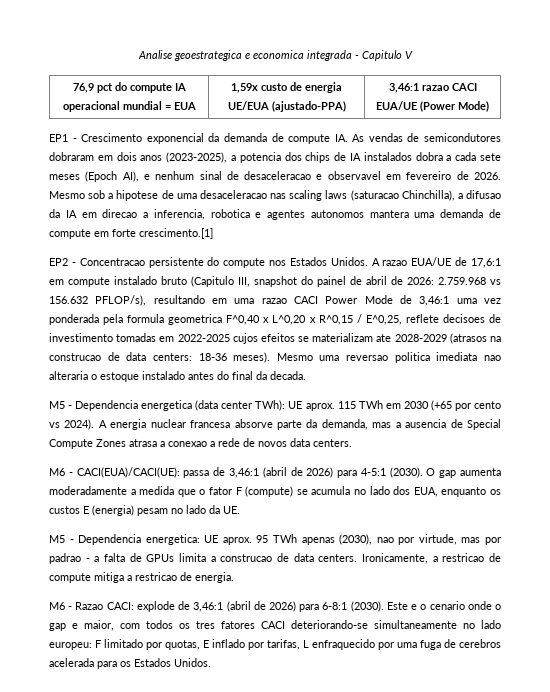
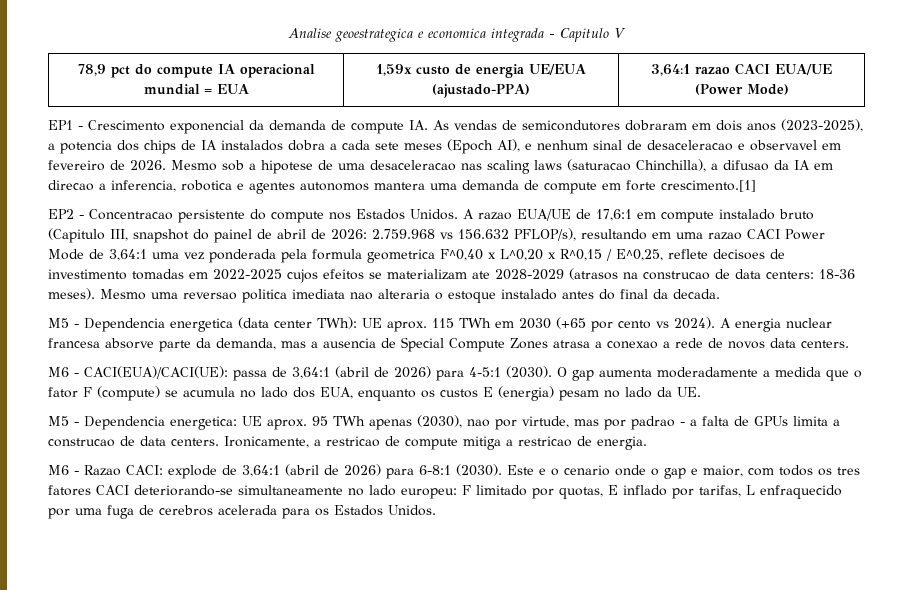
[72,83,94,93] 76,9 -> [78,64,106,76] 78,9
[388,83,419,93] 3,46:1 -> [650,64,690,76] 3,64:1
[419,296,450,306] 3,46:1 -> [109,249,147,261] 3,64:1
[228,468,259,478] 3,46:1 -> [292,367,330,379] 3,64:1
[193,602,224,612] 3,46:1 -> [242,465,280,477] 3,64:1

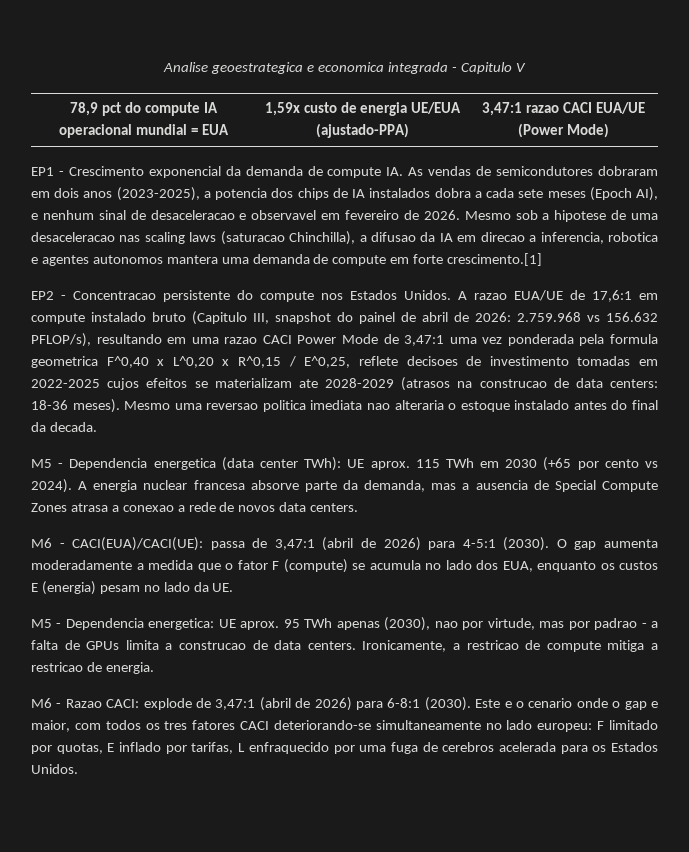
[650,64,690,76] 3,64:1 -> [482,102,523,116] 3,47:1
[109,249,147,261] 3,64:1 -> [404,335,445,346] 3,47:1
[292,367,330,379] 3,64:1 -> [274,539,315,550] 3,47:1
[242,465,280,477] 3,64:1 -> [215,699,256,710] 3,47:1

